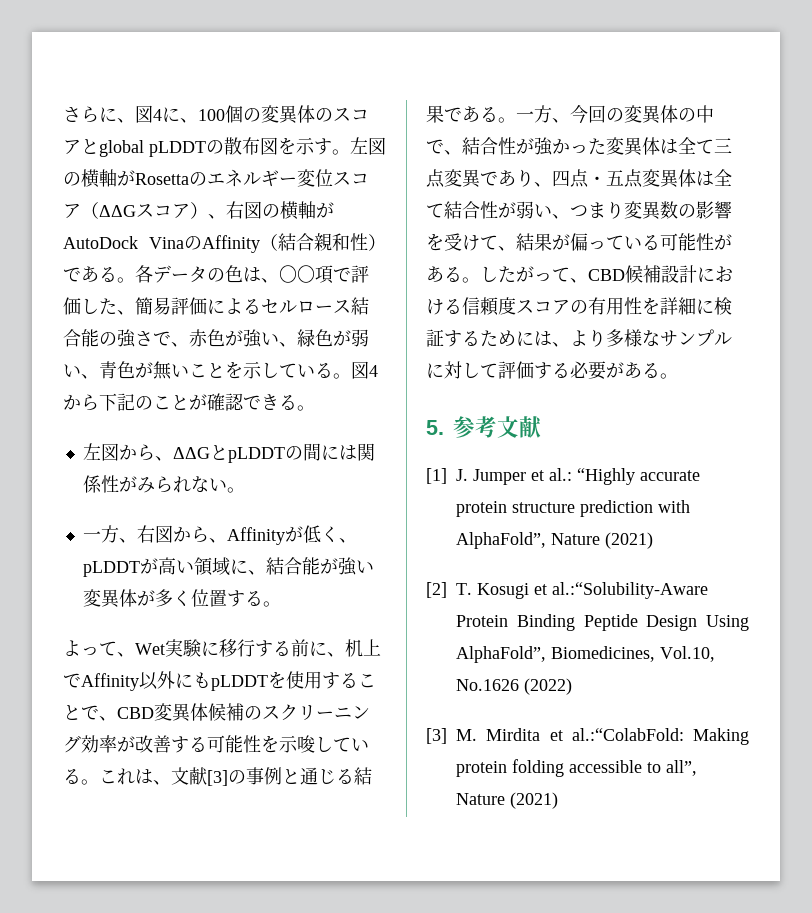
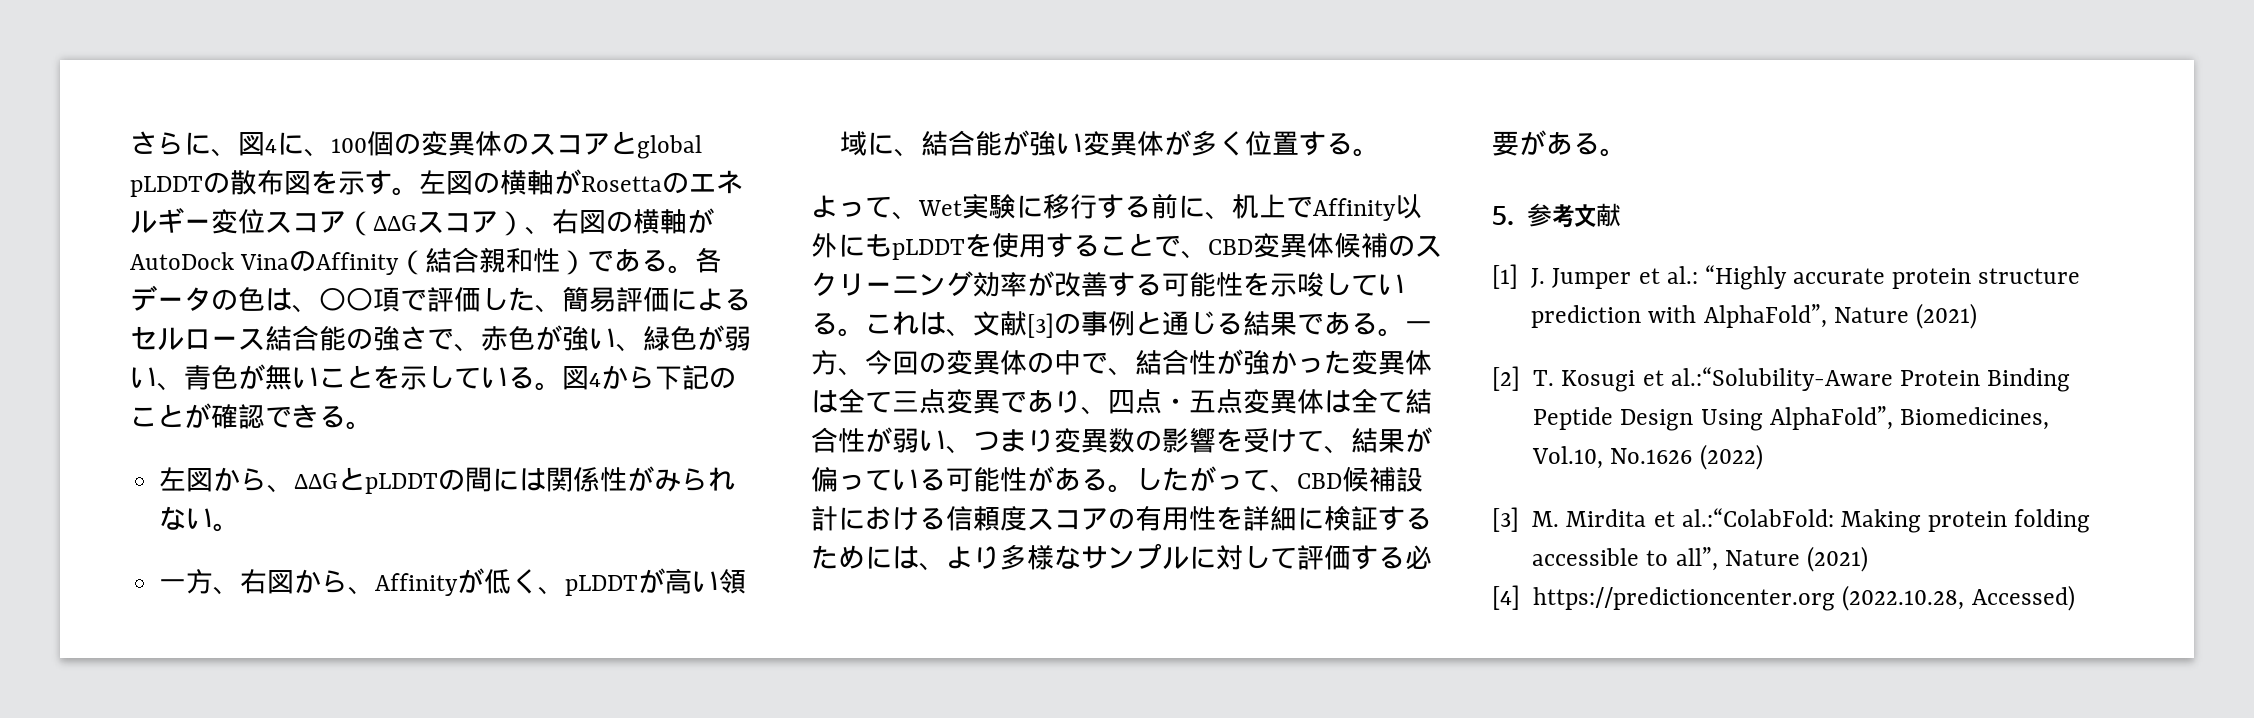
(558, 800) none -> [1492,585,2075,611] // [4] https://predictioncenter.org (2022.10.28, Accessed)

